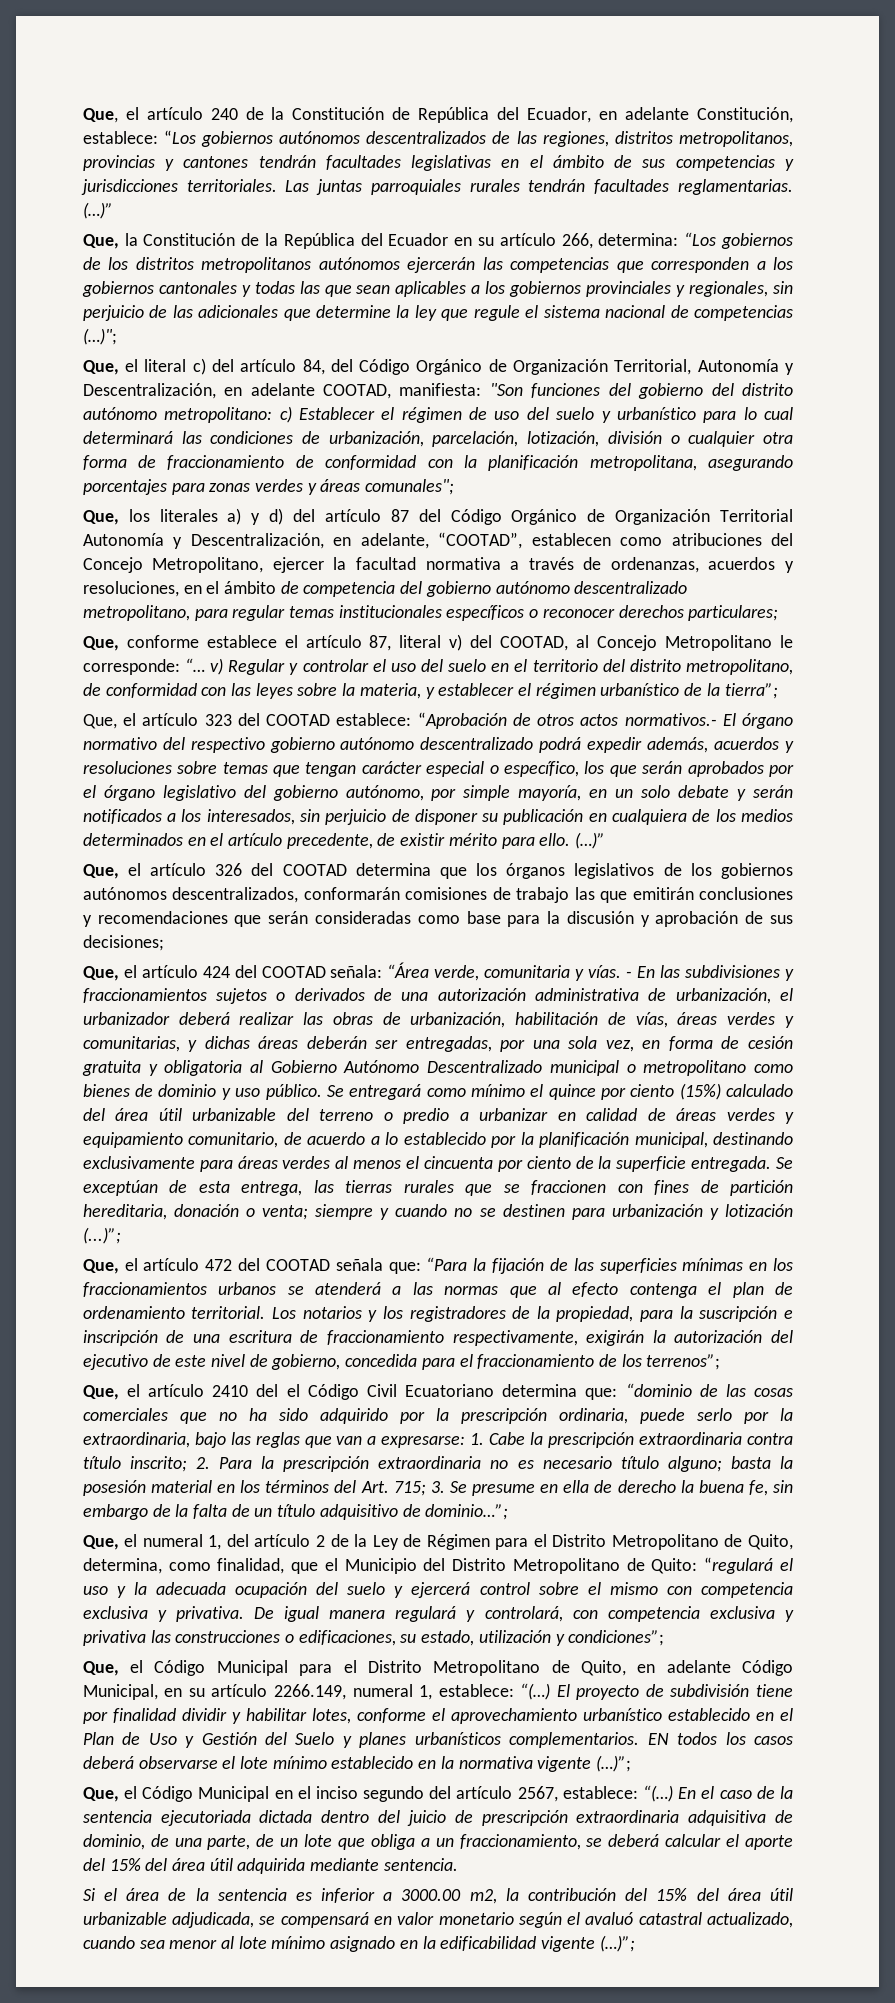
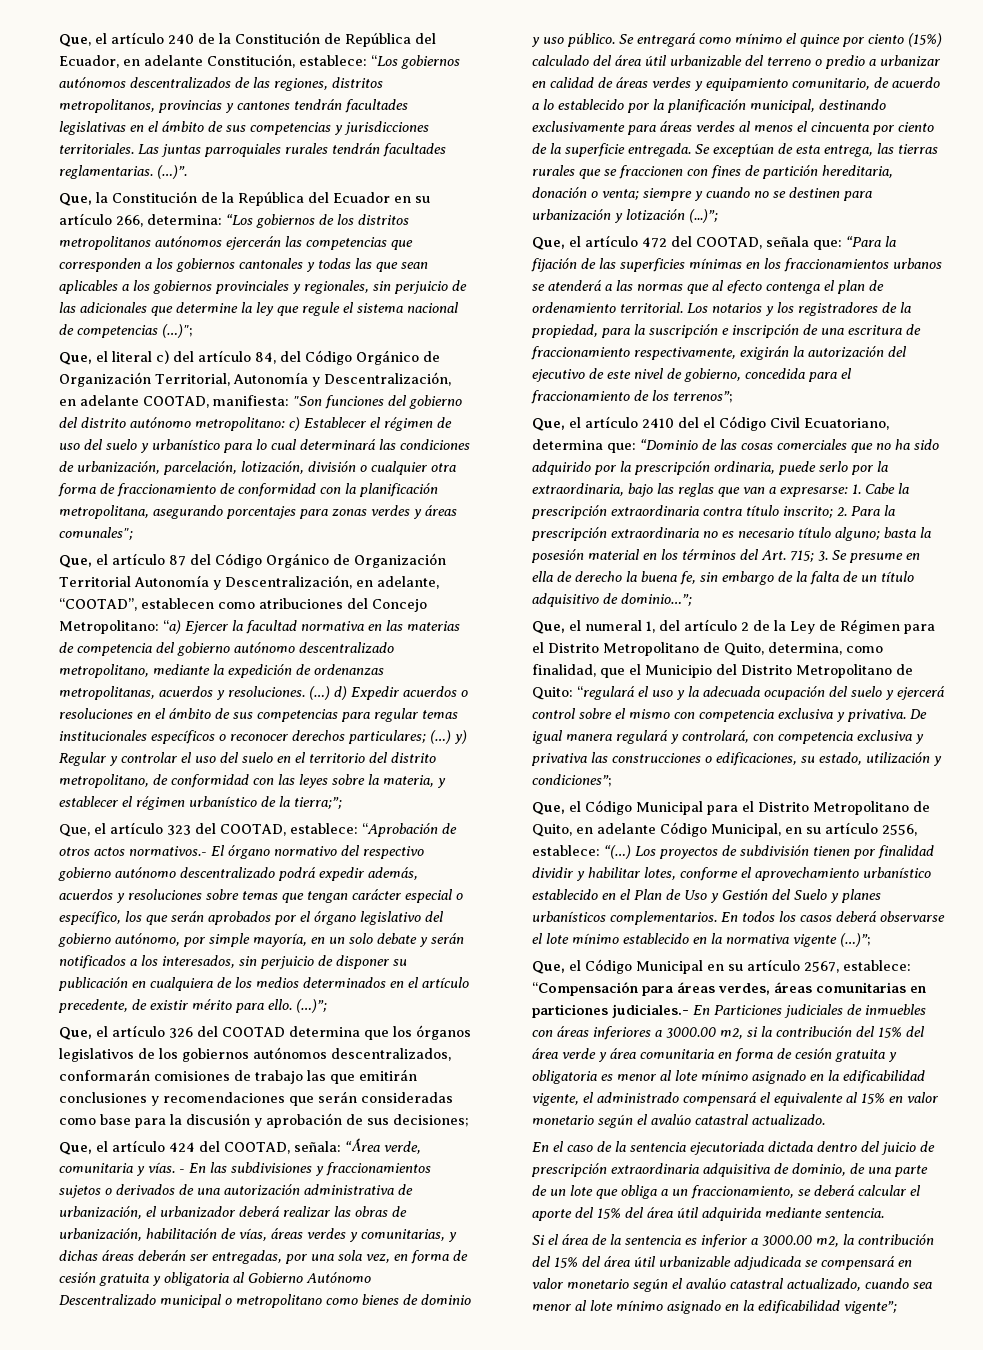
[82,202,113,219] (…)” -> [157,165,188,179] (…)”.
[128,508,316,525] los literales a) y d) del -> [96,554,109,565] el
[152,557,794,573] [82,581,276,597] Metropolitano, ejercer la facultad normativa a través de ordenanzas, acuerdos y resoluciones, en el ámbito -> [59,620,461,634] Metropolitano: “a) Ejercer la facultad normativa en las materias
(190, 613) none -> [153,664,385,678] [59,686,469,700] [59,708,339,722] mediante la expedición de ordenanzas metropolitanas, acuerdos y resoluciones. (…) d) Expedir acuerdos o resoluciones en el ámbito de sus competencias
[82,634,793,651] [82,658,224,675] // Que, conforme establece el artículo 87, literal v) del COOTAD, al Concejo Metropolitano le corresponde: “… v) -> [430,730,468,744] (…) y)
[724,683,778,699] tierra”; -> [294,797,343,809] tierra;”;
[266,714,331,726] COOTAD -> [220,824,287,836] COOTAD,
[575,832,606,849] (…)” -> [296,999,328,1013] (…)”;
[261,966,326,978] COOTAD -> [224,1142,291,1154] COOTAD,
[265,1259,330,1271] COOTAD -> [696,237,763,249] COOTAD,
[405,1384,495,1397] Ecuatoriano -> [804,418,890,430] Ecuatoriano,
[625,1383,692,1397] “dominio -> [640,439,699,450] “Dominio
[273,1683,640,1700] 2266.149, numeral 1, establece: “(…) El proyecto -> [882,824,918,836] [532,845,719,859] 2556, establece: “(…) Los proyectos
[756,1684,794,1697] tiene -> [813,846,851,856] tienen
[647,1733,669,1745] EN -> [721,912,739,922] En
[297,1785,674,1802] el inciso segundo del artículo 2567, establece: “(…) -> [728,959,912,973] [532,982,927,996] [532,1004,927,1018] [532,1026,926,1040] [532,1048,898,1062] [532,1070,926,1084] [532,1092,940,1106] [532,1114,826,1128] su artículo 2567, establece: “Compensación para áreas verdes, áreas comunitarias en particiones judiciales.- En Particiones judiciales de inmuebles con áreas inferiores a 3000.00 m2, si la contribución del 15% del área verde y área comunitaria en forma de cesión gratuita y obligatoria es menor al lote mínimo asignado en la edificabilidad vigente, el administrado compensará el equivalente al 15% en valor monetario según el avalúo catastral actualizado. //
[207,1835,251,1850] parte, -> [894,1165,929,1177] parte
[172,1912,255,1928] adjudicada, -> [734,1256,802,1270] adjudicada
[585,1912,634,1925] avaluó -> [686,1278,727,1289] avalúo
[541,1935,635,1952] vigente (…)”; -> [844,1301,898,1314] vigente”;

